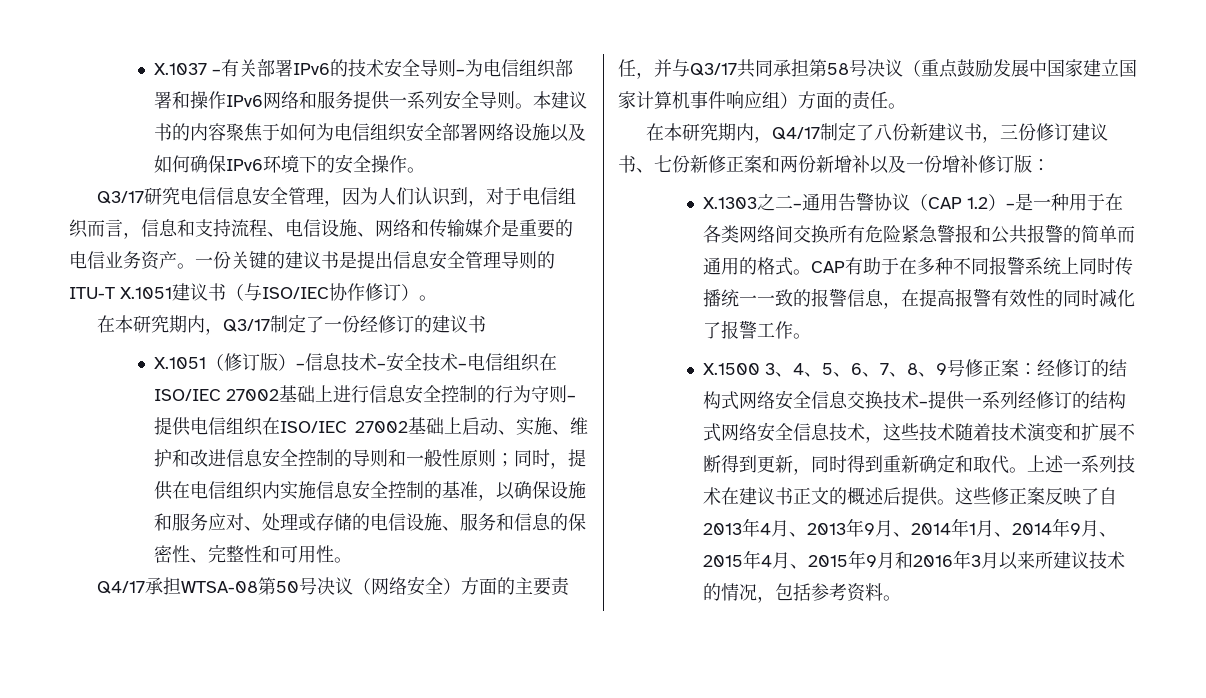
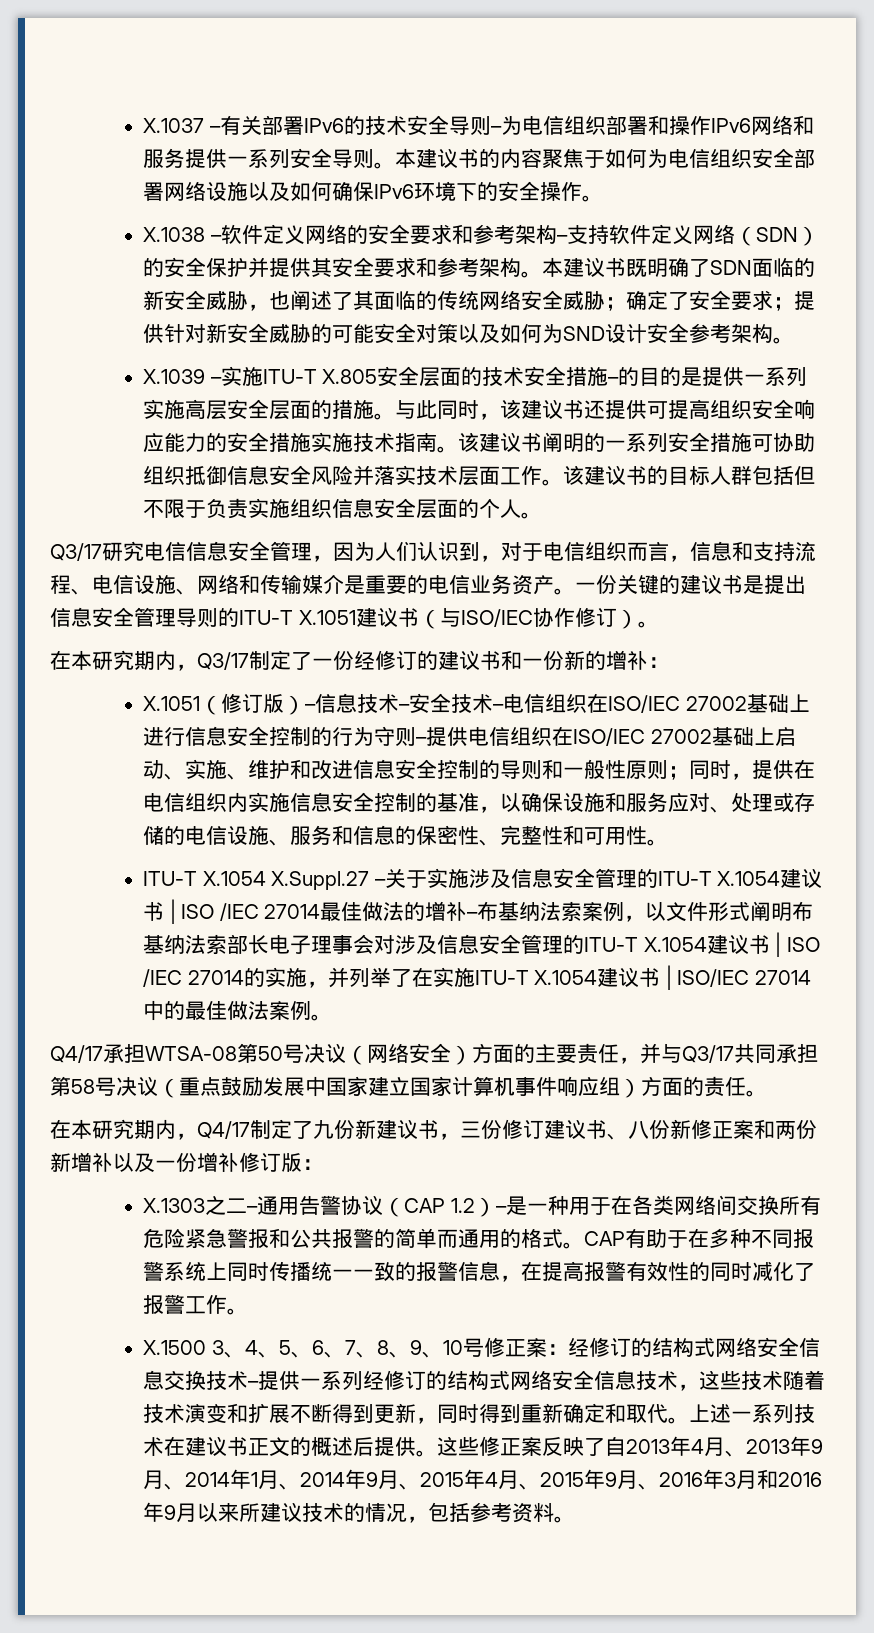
(426, 170) none -> [143,224,819,246] [143,257,816,278] [143,290,816,311] [143,323,795,344] [143,366,808,387] [143,399,816,420] [143,432,816,453] [143,465,816,486] [143,498,543,519] // X.1038 –软件定义网络的安全要求和参考架构–支持软件定义网络（SDN）的安全保护并提供其安全要求和参考架构。本建议书既明确了SDN面临的新安全威胁，也阐述了其面临的传统网络安全威胁；确定了安全要求；提供针对新安全威胁的可能安全对策以及如何为SND设计安全参考架构。 // X.1039 –实施ITU-T X.805安全层面的技术安全措施–的目的是提供一系列实施高层安全层面的措施。与此同时，该建议书还提供可提高组织安全响应能力的安全措施实施技术指南。该建议书阐明的一系列安全措施可协助组织抵御信息安全风险并落实技术层面工作。该建议书的目标人群包括但不限于负责实施组织信息安全层面的个人。
(487, 324) none -> [501,650,669,670] 和一份新的增补：
(353, 560) none -> [143,868,823,890] [143,899,814,924] [143,932,820,957] [143,965,811,990] [143,1000,333,1021] // ITU-T X.1054 X.Suppl.27 –关于实施涉及信息安全管理的ITU-T X.1054建议书 | ISO /IEC 27014最佳做法的增补–布基纳法索案例，以文件形式阐明布基纳法索部长电子理事会对涉及信息安全管理的ITU-T X.1054建议书 | ISO /IEC 27014的实施，并列举了在实施ITU-T X.1054建议书 | ISO/IEC 27014中的最佳做法案例。
[874,123,893,141] 八 -> [313,1120,334,1139] 九
[654,155,672,172] 七 -> [628,1120,649,1139] 八
(948, 369) none -> [421,1340,463,1358] 、10
(896, 560) none -> [638,1469,758,1490] 、2016年3月
[971,555,982,567] 3 -> [164,1505,177,1520] 9

